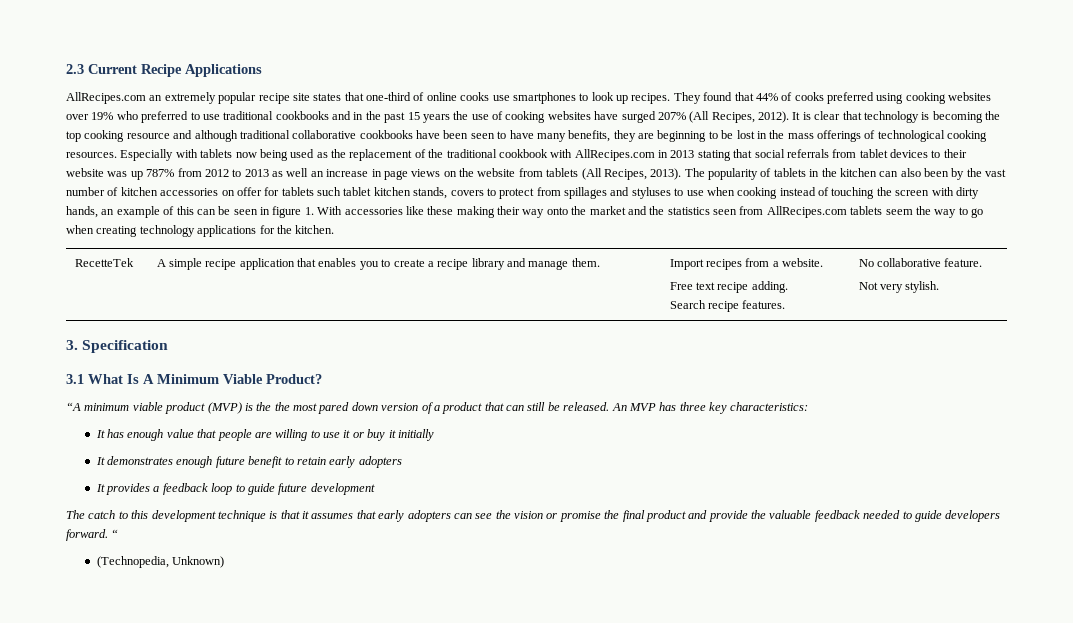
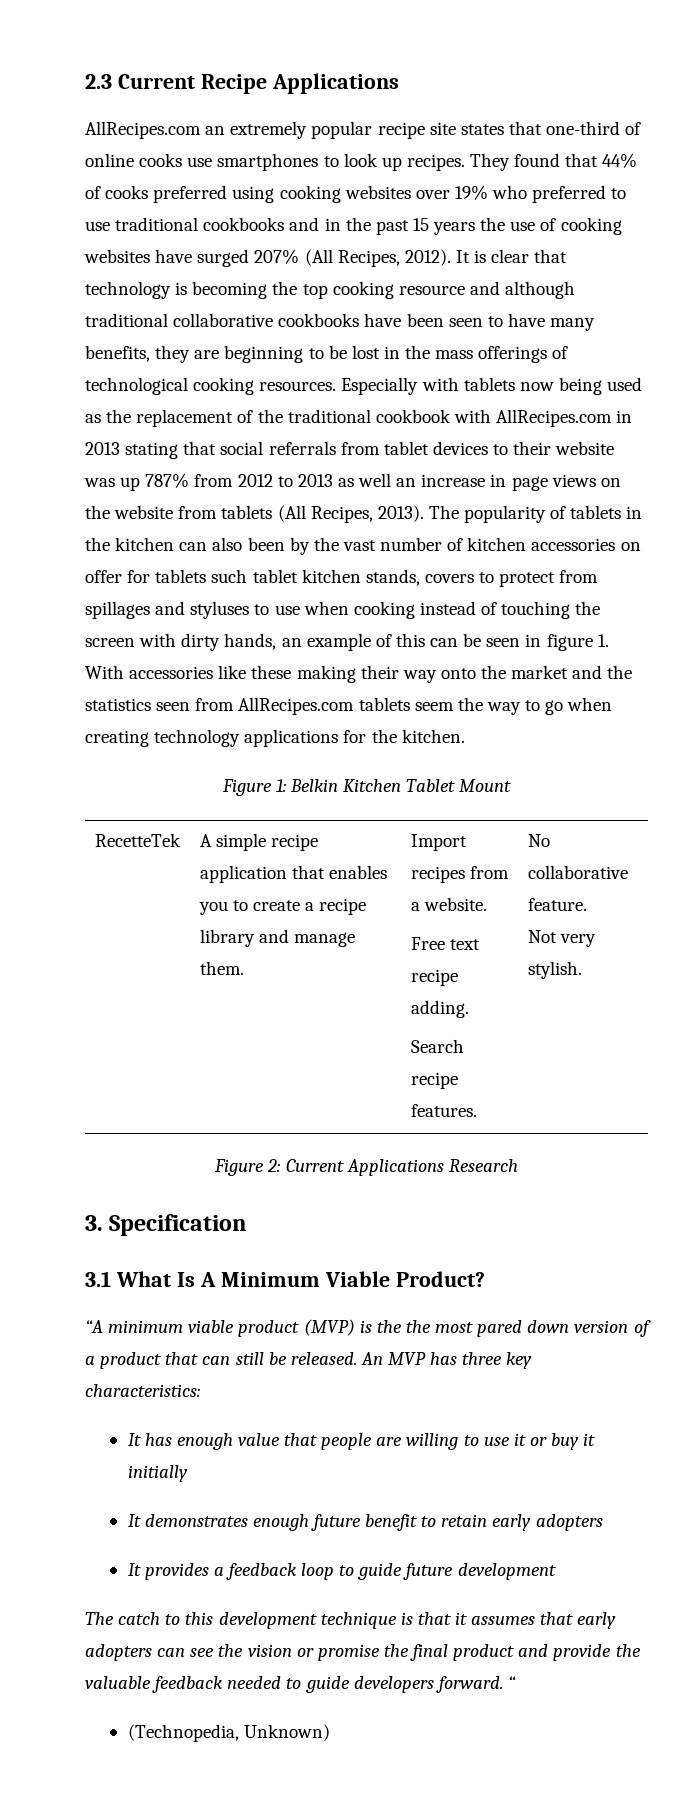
(335, 229) none -> [221,779,512,796] // Figure 1: Belkin Kitchen Tablet Mount
(940, 287) none -> [214,1159,518,1176] // Figure 2: Current Applications Research

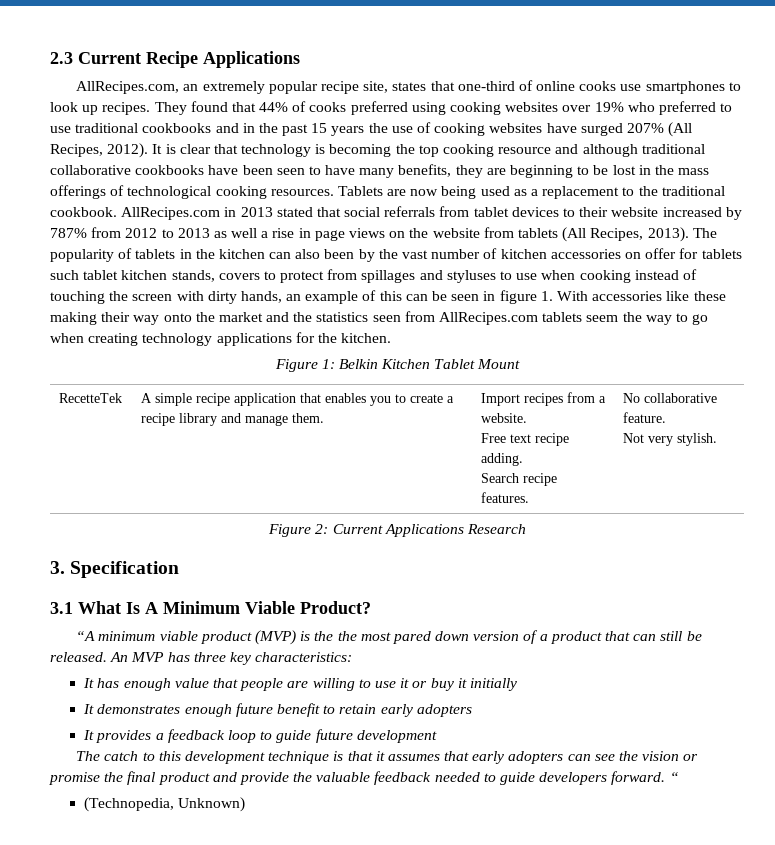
[85,121,201,139] AllRecipes.com -> [76,81,180,94] AllRecipes.com,
[429,122,456,135] site -> [363,81,389,93] site,
[341,377,515,395] Especially with tablets -> [337,186,407,196] Tablets are
[106,409,491,427] the replacement of the traditional cookbook with -> [531,186,725,199] [50,207,117,217] a replacement to the traditional cookbook.
[125,442,179,459] stating -> [276,207,313,217] stated
[84,477,141,491] was up -> [662,207,742,220] increased by
[396,474,486,487] an increase -> [261,228,295,238] a rise

